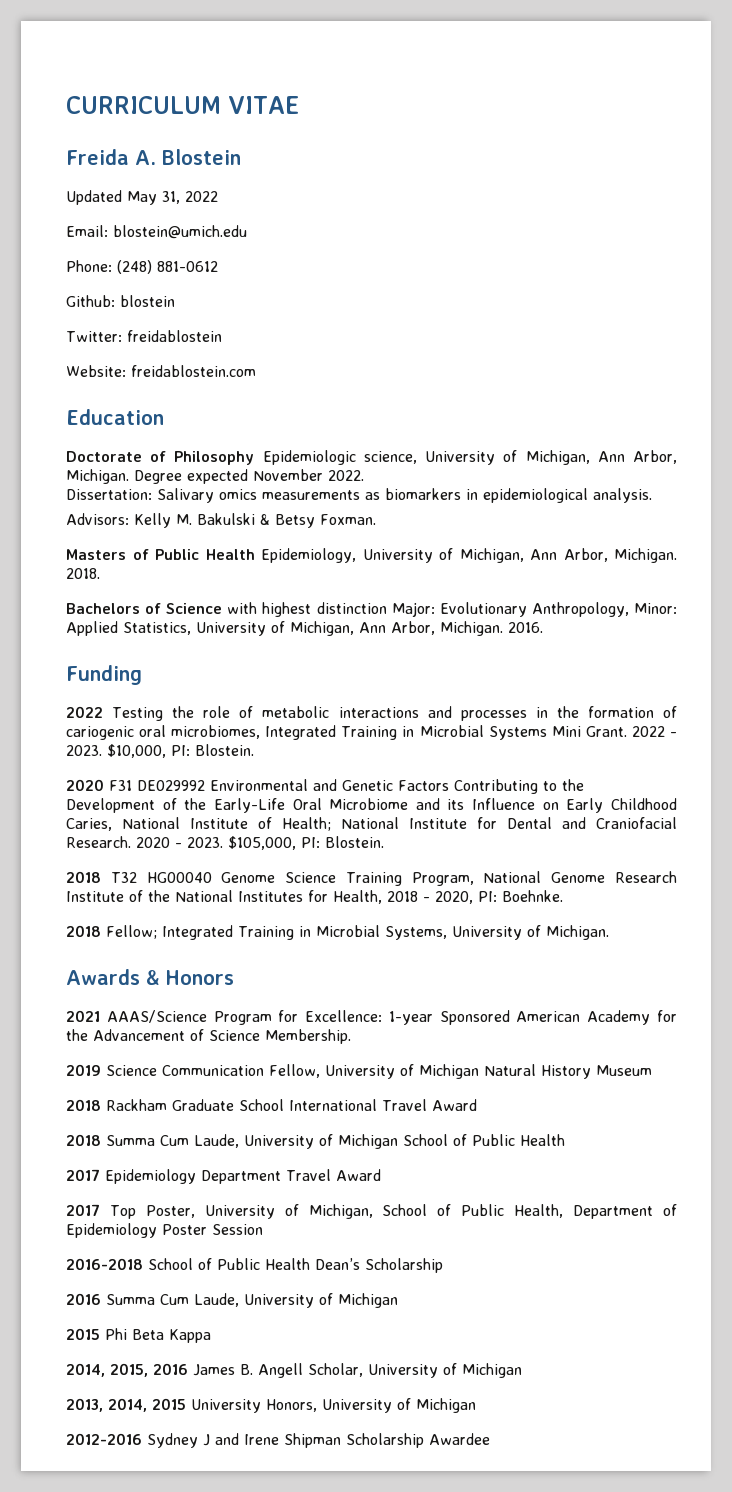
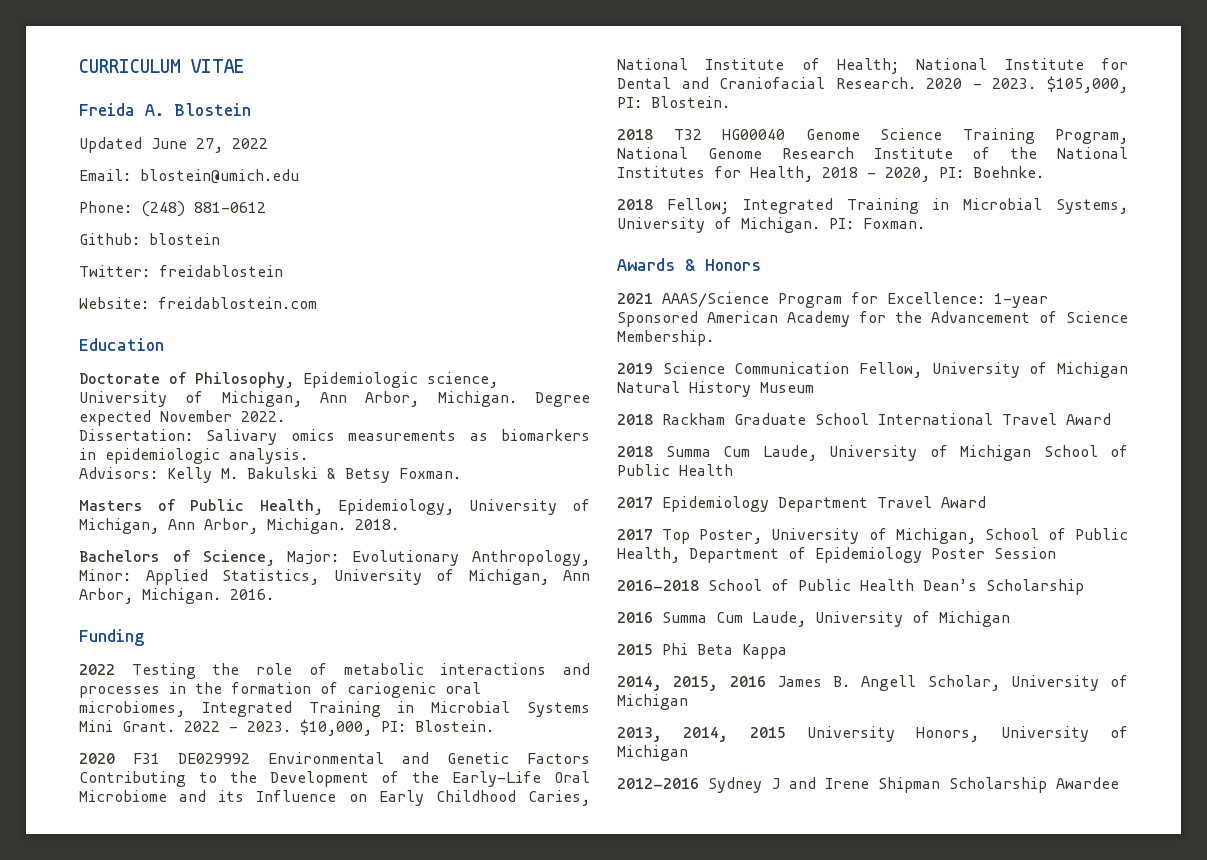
[127,191,180,205] May 31, -> [151,138,223,153] June 27,
[174,451,255,465] Philosophy -> [195,372,294,388] Philosophy,
[483,488,588,503] epidemiological -> [105,448,220,464] epidemiologic
[205,549,255,560] Health -> [259,499,323,515] Health,
[166,602,387,617] Science with highest distinction -> [202,550,275,566] Science,
(609, 932) none -> [829,218,925,229] PI: Foxman.

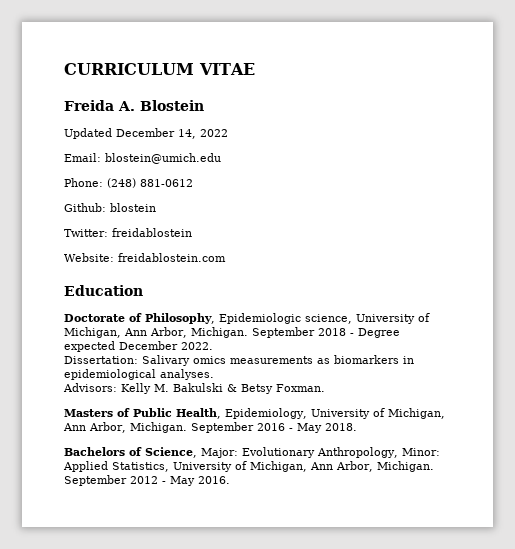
[151,138,223,153] June 27, -> [116,128,196,139] December 14,
(517, 399) none -> [251,327,354,338] September 2018 -
[160,410,232,422] November -> [119,341,178,350] December
[105,448,308,464] epidemiologic analysis. -> [64,369,214,380] epidemiological analyses.
(346, 526) none -> [190,422,322,433] September 2016 - May
[230,589,274,600] [79,629,144,646] [79,663,590,679] [79,682,481,698] [79,701,590,717] [79,719,494,736] [79,752,590,764] [79,771,590,787] [79,790,591,806] [617,58,1128,74] [617,76,1128,93] [617,96,730,108] [617,128,1128,144] [617,147,1128,159] [617,166,1044,182] [617,198,1128,214] [617,217,925,233] [617,258,761,271] [617,292,1048,308] [617,311,1128,327] [617,330,714,346] [617,362,1128,378] [617,381,814,397] [617,413,1111,425] [617,445,1128,461] [617,464,733,476] [617,496,986,512] [617,528,1128,544] [617,547,1056,563] [617,579,1084,595] [617,611,1010,627] [617,643,787,659] [617,675,1128,691] [617,694,688,710] [617,726,1128,742] [617,745,688,761] [617,777,1119,793] 2016. // Funding // 2022 Testing the role of metabolic interactions and processes in the formation of cariogenic oral microbiomes, Integrated Training in Microbial Systems Mini Grant. 2022 - 2023. $10,000, PI: Blostein. // 2020 F31 DE029992 Environmental and Genetic Factors Contributing to the Development of the Early-Life Oral Microbiome and its Influence on Early Childhood Caries, National Institute of Health; National Institute for Dental and Craniofacial Research. 2020 - 2023. $105,000, PI: Blostein. // 2018 T32 HG00040 Genome Science Training Program, National Genome Research Institute of the National Institutes for Health, 2018 - 2020, PI: Boehnke. // 2018 Fellow; Integrated Training in Microbial Systems, University of Michigan. PI: Foxman. // Awards & Honors // 2021 AAAS/Science Program for Excellence: 1-year Sponsored American Academy for the Advancement of Science Membership. // 2019 Science Communication Fellow, University of Michigan Natural History Museum // 2018 Rackham Graduate School International Travel Award // 2018 Summa Cum Laude, University of Michigan School of Public Health // 2017 Epidemiology Department Travel Award // 2017 Top Poster, University of Michigan, School of Public Health, Department of Epidemiology Poster Session // 2016-2018 School of Public Health Dean’s Scholarship // 2016 Summa Cum Laude, University of Michigan // 2015 Phi Beta Kappa // 2014, 2015, 2016 James B. Angell Scholar, University of Michigan // 2013, 2014, 2015 University Honors, University of Michigan // 2012-2016 Sydney J and Irene Shipman Scholarship Awardee -> [64,475,230,486] September 2012 - May 2016.

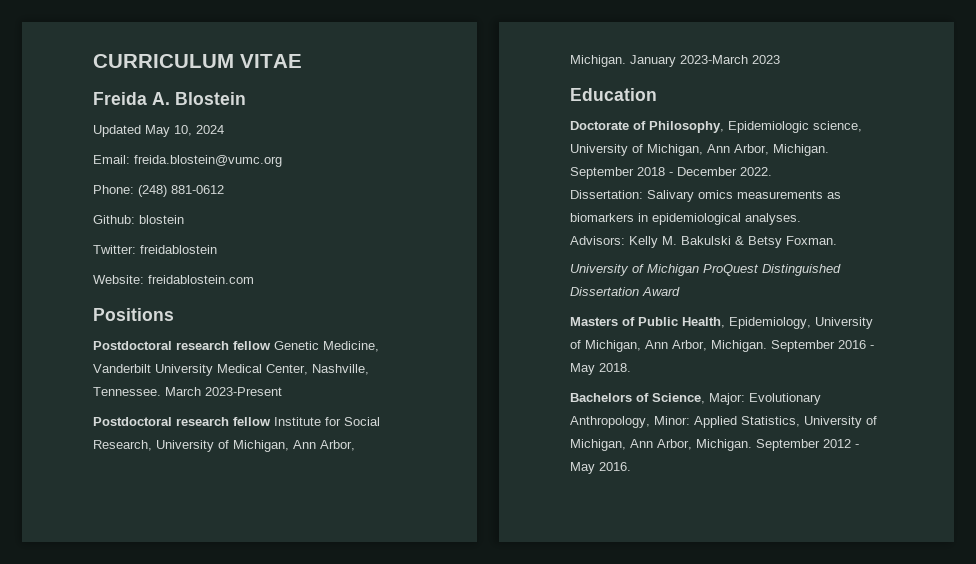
[116,128,228,139] December 14, 2022 -> [145,125,224,137] May 10, 2024
[105,153,221,164] blostein@umich.edu -> [134,155,282,167] freida.blostein@vumc.org
(226, 257) none -> [93,308,174,321] [93,341,379,352] [93,364,369,376] [93,387,282,396] [93,417,380,426] [93,440,355,452] [570,55,780,67] // Positions // Postdoctoral research fellow Genetic Medicine, Vanderbilt University Medical Center, Nashville, Tennessee. March 2023-Present // Postdoctoral research fellow Institute for Social Research, University of Michigan, Ann Arbor, Michigan. January 2023-March 2023
[357,328,400,338] [64,341,115,352] Degree expected -> (673, 174) none
(325, 388) none -> [570,264,841,276] [570,287,680,296] // University of Michigan ProQuest Distinguished Dissertation Award

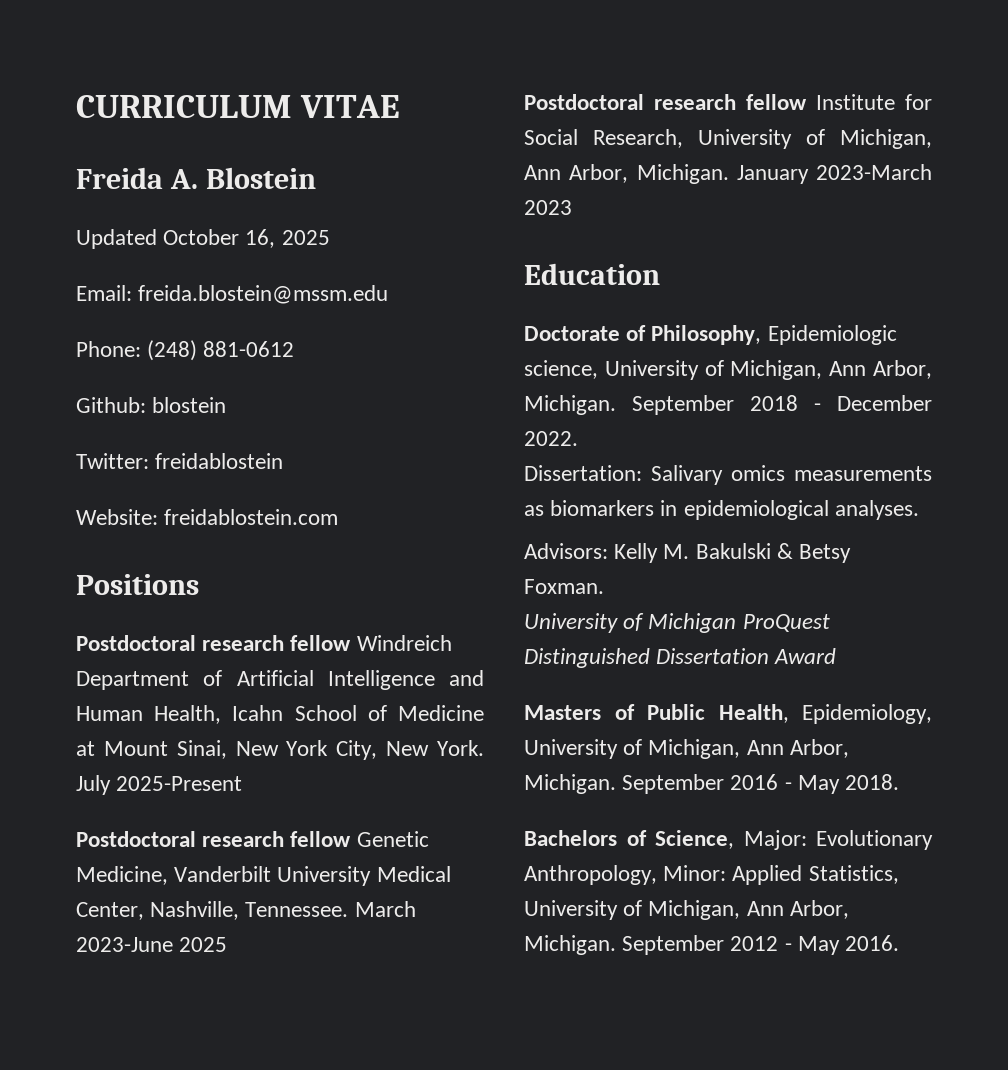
[145,125,224,137] May 10, 2024 -> [163,229,330,248] October 16, 2025
[134,155,282,167] freida.blostein@vumc.org -> [138,285,389,304] freida.blostein@mssm.edu
(174, 314) none -> [76,635,452,651] [76,670,484,690] [76,705,484,724] [76,740,484,760] [76,775,243,795] // Postdoctoral research fellow Windreich Department of Artificial Intelligence and Human Health, Icahn School of Medicine at Mount Sinai, New York City, New York. July 2025-Present
[205,387,282,396] 2023-Present -> [76,937,228,952] 2023-June 2025

